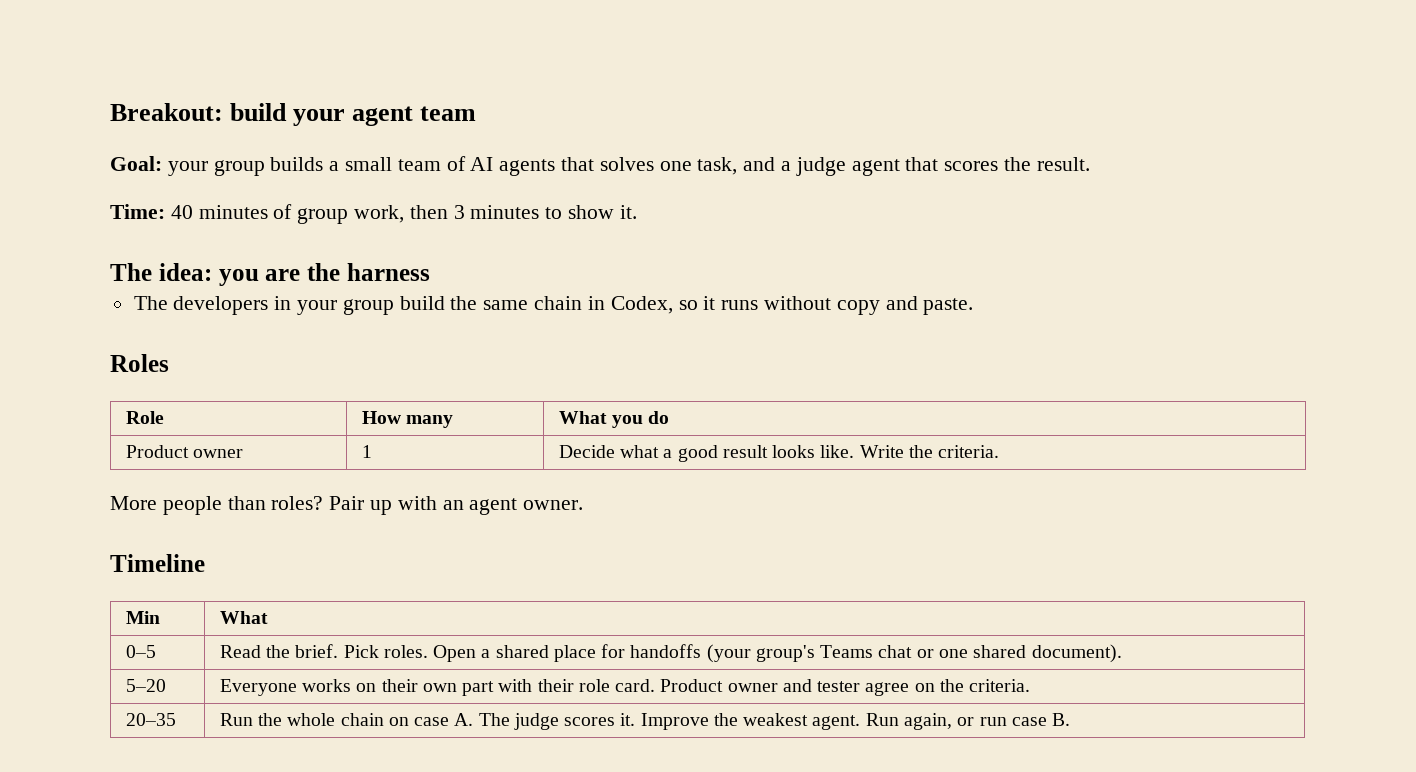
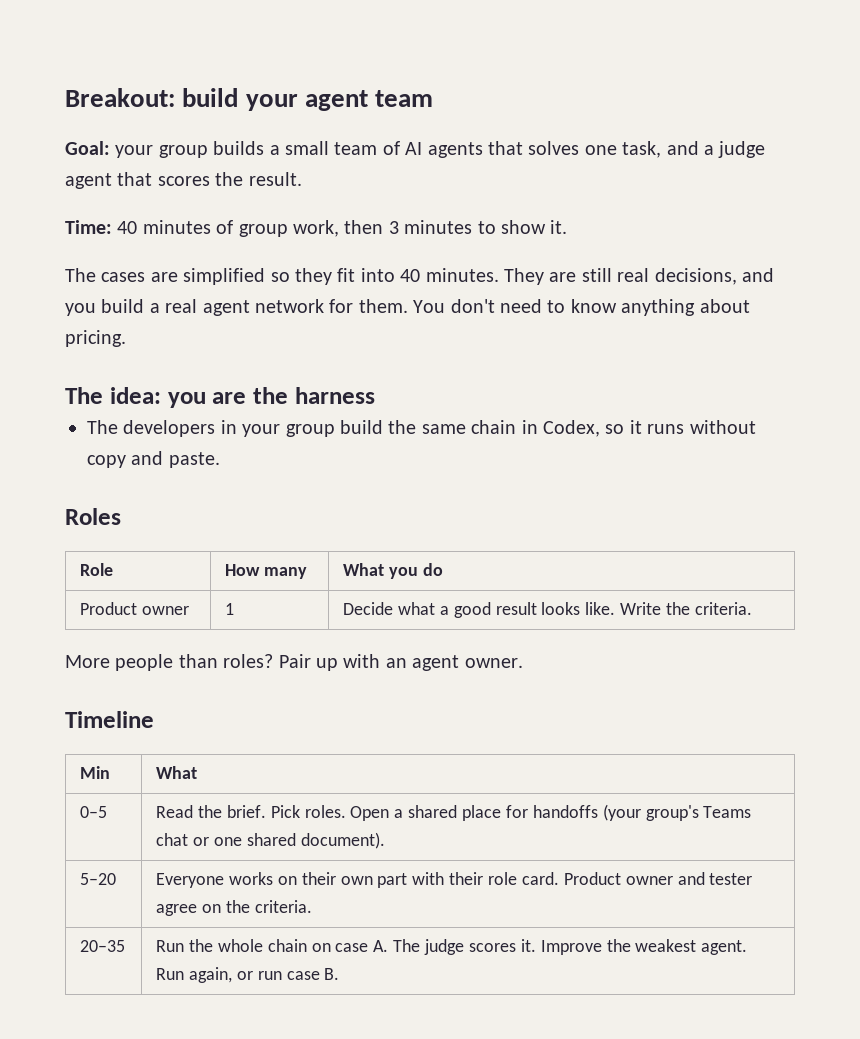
(637, 212) none -> [65,268,774,285] [65,299,750,316] [65,330,126,347] // The cases are simplified so they fit into 40 minutes. They are still real decisions, and you build a real agent network for them. You don't need to know anything about pricing.

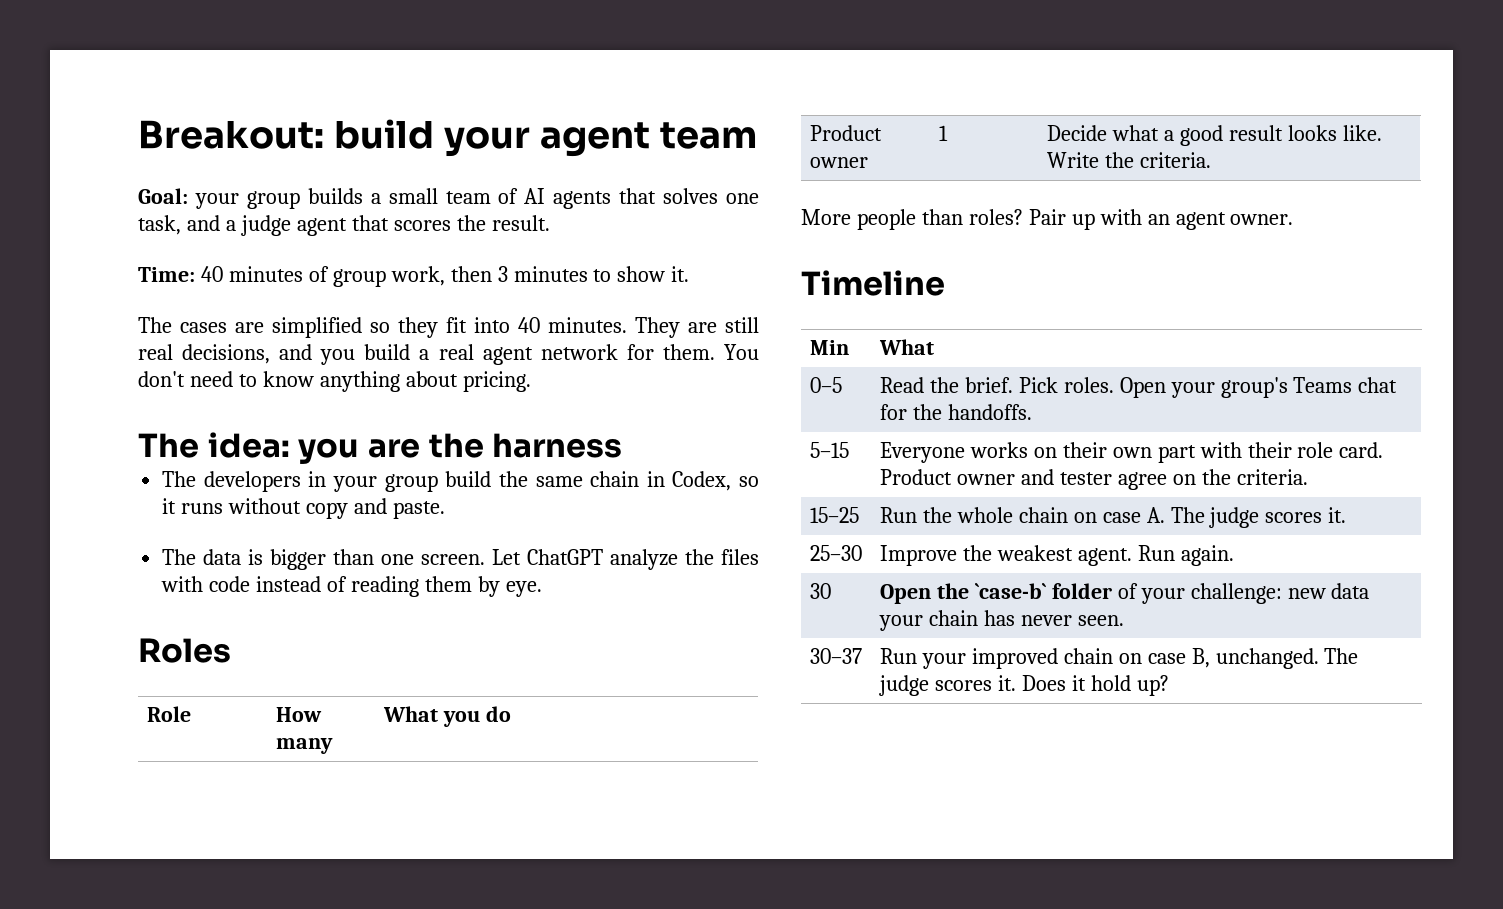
(220, 460) none -> [162,549,759,570] [161,576,542,597] // The data is bigger than one screen. Let ChatGPT analyze the files with code instead of reading them by eye.
[394,804,752,821] [156,832,385,849] [80,873,117,885] a shared place for handoffs (your group's Teams chat or one shared document). // 5–20 -> [1170,377,1398,398] [879,404,1032,420] [809,442,849,458] your group's Teams chat for the handoffs. // 5–15
[80,940,126,952] 20–35 -> [809,507,859,523] 15–25
(536, 945) none -> [809,545,862,561] // 25–30 |
[189,967,340,983] again, or run case B. -> [1180,545,1234,566] [809,583,831,599] [879,583,1370,604] [878,610,1124,631] [809,648,862,664] [879,648,1359,669] [878,675,1169,696] again. // 30 | Open the `case-b` folder of your challenge: new data your chain has never seen. // 30–37 | Run your improved chain on case B, unchanged. The judge scores it. Does it hold up?

